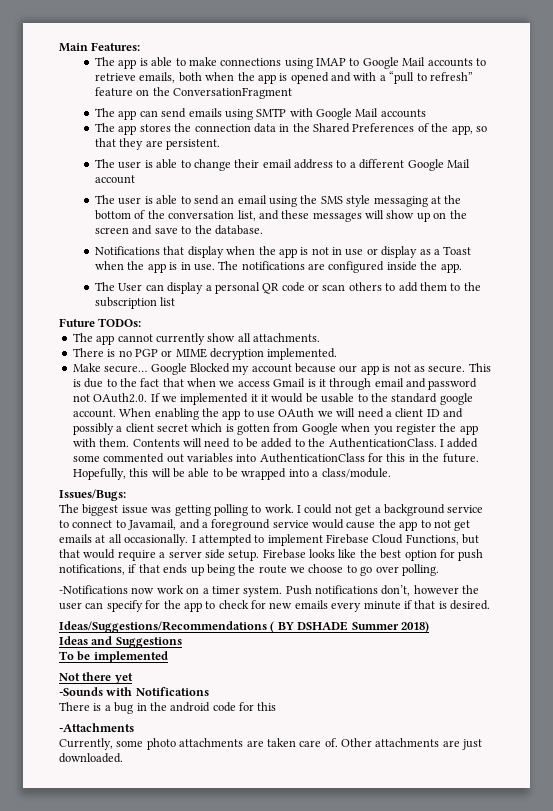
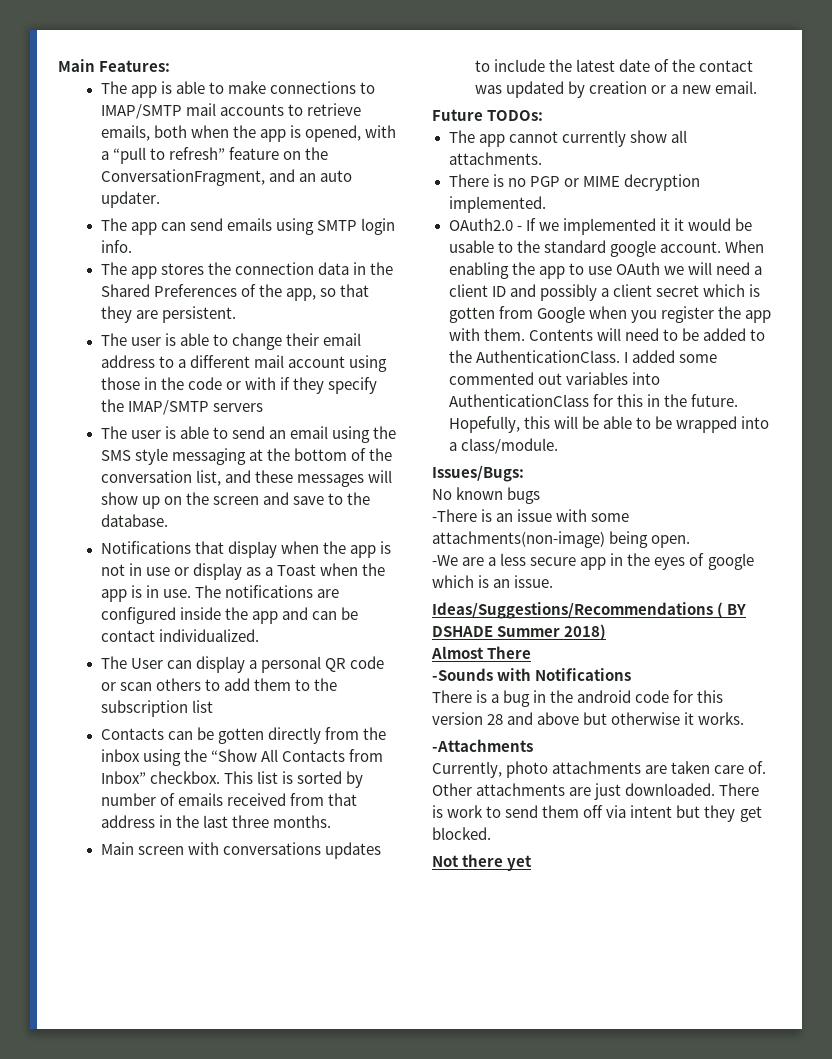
[284,57,426,69] using IMAP to Google Mail -> [360,82,376,94] [100,103,217,119] to IMAP/SMTP mail
[290,72,352,84] opened and -> [305,125,362,142] opened,
[173,87,293,99] ConversationFragment -> [100,169,353,186] [100,191,160,208] ConversationFragment, and an auto updater.
[289,108,426,120] with Google Mail accounts -> [361,218,396,235] [100,240,132,253] login info.
[407,159,470,171] [95,175,136,184] Google Mail account -> [254,355,388,372] [100,377,378,394] [100,399,264,415] mail account using those in the code or with if they specify the IMAP/SMTP servers
[440,263,462,273] app. -> [252,607,359,624] [100,629,260,642] app and can be contact individualized.
(176, 301) none -> [100,727,387,744] [100,749,384,766] [100,771,364,788] [100,793,358,806] [100,815,332,828] [100,842,382,859] [474,59,754,72] [474,81,758,98] // Contacts can be gotten directly from the inbox using the “Show All Contacts from Inbox” checkbox. This list is sorted by number of emails received from that address in the last three months. // Main screen with conversations updates to include the latest date of the contact was updated by creation or a new email.
[72,363,491,375] [72,378,478,390] [72,393,148,403] Make secure… Google Blocked my account because our app is not as secure. This is due to the fact that when we access Gmail is it through email and password not OAuth2.0. -> [448,218,522,231] OAuth2.0 -
[59,504,484,516] [59,519,471,531] [59,534,480,546] [59,549,484,561] [59,564,439,576] [59,585,480,597] [59,600,490,612] The biggest issue was getting polling to work. I could not get a background service to connect to Javamail, and a foreground service would cause the app to not get emails at all occasionally. I attempted to implement Firebase Cloud Functions, but that would require a server side setup. Firebase looks like the best option for push notifications, if that ends up being the route we choose to go over polling. // -Notifications now work on a timer system. Push notifications don’t, however the user can specify for the app to check for new emails every minute if that is desired. -> [432,487,541,504] [432,509,630,522] [432,531,691,548] [432,553,754,570] [432,575,554,588] No known bugs // -There is an issue with some attachments(non-image) being open. // -We are a less secure app in the eyes of google which is an issue.
[59,636,182,648] [59,651,168,663] [59,672,133,684] Ideas and Suggestions // To be implemented // Not there yet -> [431,646,532,659] Almost There
(277, 706) none -> [432,712,745,725] version 28 and above but otherwise it works.
[116,740,144,747] some -> (502, 769) none
(123, 758) none -> [719,783,760,796] [432,805,762,822] [432,827,491,840] [432,854,533,871] There is work to send them off via intent but they get blocked. // Not there yet

